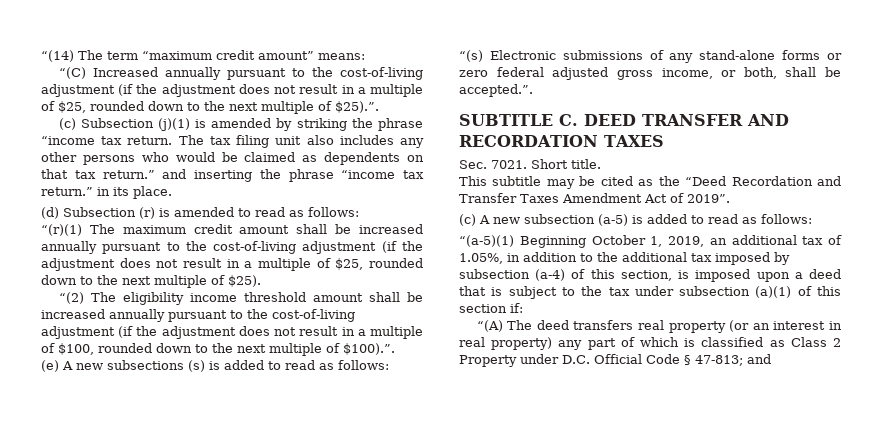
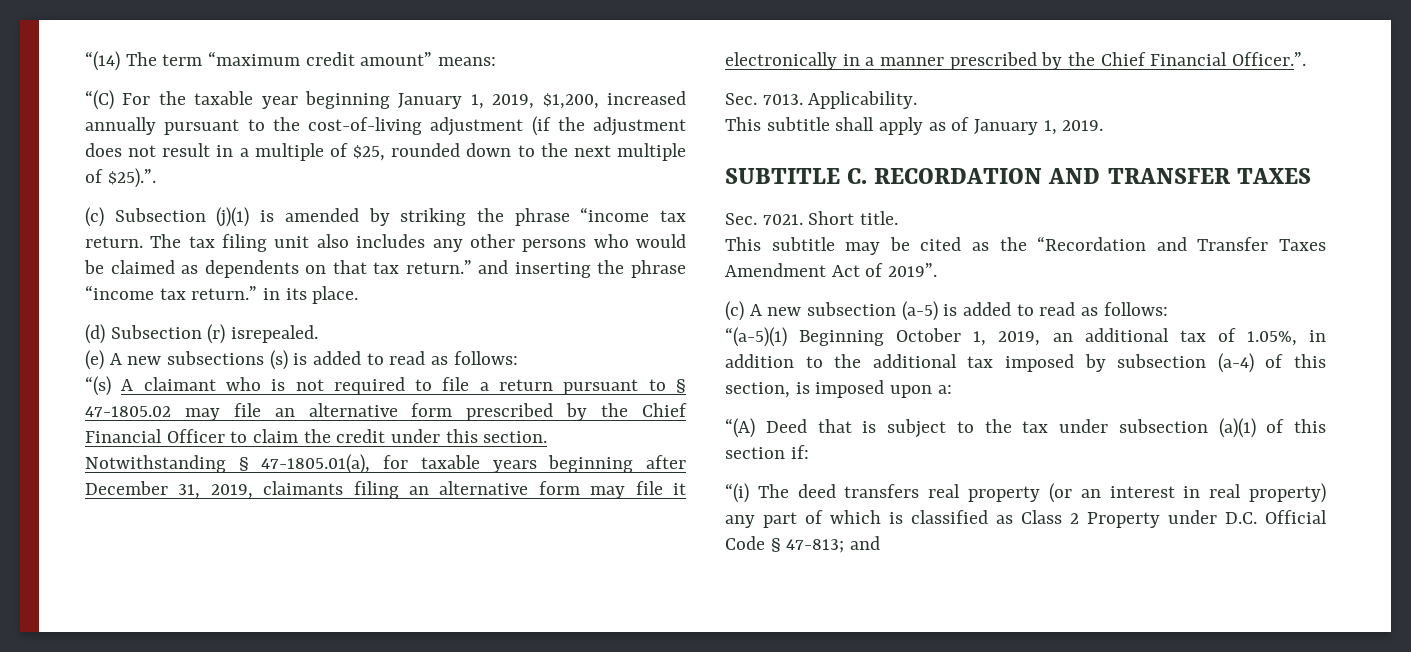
[92,67,158,77] Increased -> [122,91,686,109] For the taxable year beginning January 1, 2019, $1,200, increased
[159,207,359,217] [41,224,423,236] [41,241,423,254] [41,258,424,271] [41,275,261,288] [58,292,423,305] [41,309,355,322] [41,326,424,339] [41,343,395,356] is amended to read as follows: // “(r)(1) The maximum credit amount shall be increased annually pursuant to the cost-of-living adjustment (if the adjustment does not result in a multiple of $25, rounded down to the next multiple of $25). // “(2) The eligibility income threshold amount shall be increased annually pursuant to the cost-of-living adjustment (if the adjustment does not result in a multiple of $100, rounded down to the next multiple of $100).”. -> [231,325,319,343] isrepealed.
[489,50,842,63] [459,67,841,80] [459,84,533,97] [459,114,789,126] [459,135,598,147] Electronic submissions of any stand-alone forms or zero federal adjusted gross income, or both, shall be accepted.”. // SUBTITLE C. DEED TRANSFER AND RECORDATION -> [121,377,686,395] [85,403,688,421] [85,429,548,443] [85,454,686,474] [85,481,686,499] [725,52,1307,70] [725,91,918,109] [725,117,1104,135] [725,168,1230,184] A claimant who is not required to file a return pursuant to § 47-1805.02 may file an alternative form prescribed by the Chief Financial Officer to claim the credit under this section. Notwithstanding § 47-1805.01(a), for taxable years beginning after December 31, 2019, claimants filing an alternative form may file it electronically in a manner prescribed by the Chief Financial Officer.”. // Sec. 7013. Applicability. // This subtitle shall apply as of January 1, 2019. // SUBTITLE C. RECORDATION AND TRANSFER
[685,176,813,186] “Deed Recordation -> [1037,236,1147,251] “Recordation
[794,269,841,279] a deed -> [937,385,952,394] [725,418,807,438] a: // “(A) Deed
[476,320,503,332] “(A) -> [725,483,749,503] “(i)

